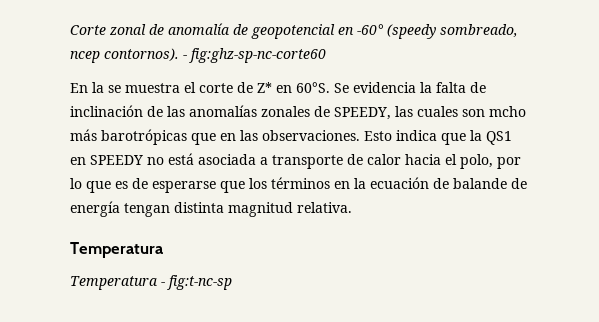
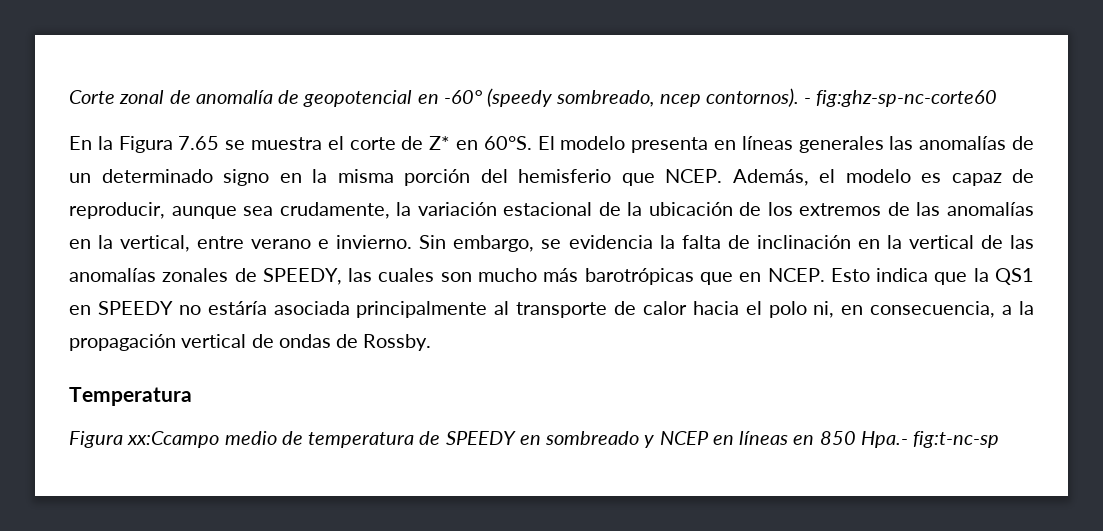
(104, 87) none -> [118,136,220,153] Figura 7.65
[334,83,349,93] Se -> [537,136,1034,153] [69,169,1034,186] [69,202,1034,219] [69,235,562,252] El modelo presenta en líneas generales las anomalías de un determinado signo en la misma porción del hemisferio que NCEP. Además, el modelo es capaz de reproducir, aunque sea crudamente, la variación estacional de la ubicación de los extremos de las anomalías en la vertical, entre verano e invierno. Sin embargo, se
(143, 111) none -> [857,235,974,249] en la vertical
[489,106,526,117] mcho -> [478,268,538,282] mucho
[240,130,360,141] las observaciones. -> [767,268,825,282] NCEP.
[168,153,268,165] está asociada a -> [207,301,510,318] estáría asociada principalmente al
[460,154,521,169] [70,177,527,193] [70,201,352,217] [70,242,164,258] [70,276,166,290] polo, por lo que es de esperarse que los términos en la ecuación de balande de energía tengan distinta magnitud relativa. // Temperatura // Temperatura - -> [768,301,1034,318] [69,334,432,351] [69,387,192,406] [69,431,908,448] polo ni, en consecuencia, a la propagación vertical de ondas de Rossby. // Temperatura // Figura xx:Ccampo medio de temperatura de SPEEDY en sombreado y NCEP en líneas en 850 Hpa.-

